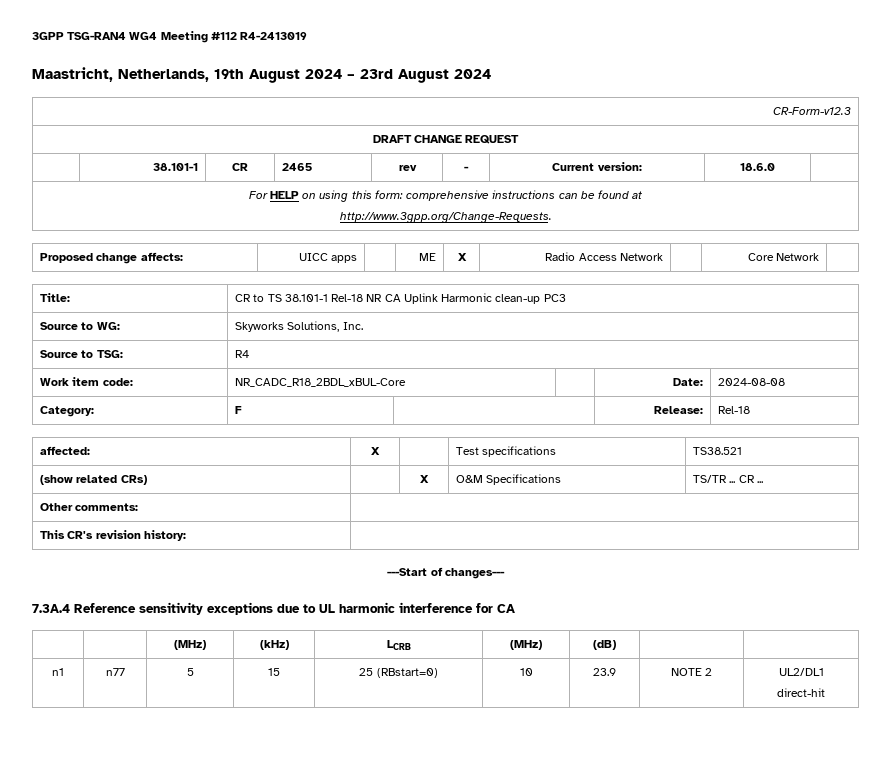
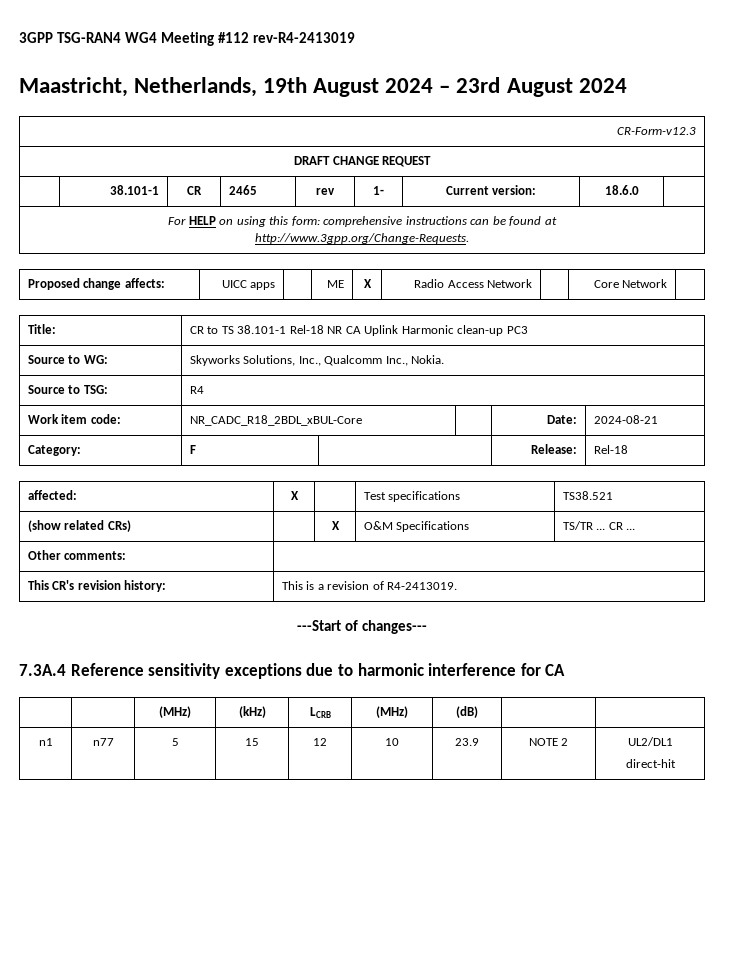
[240,32,308,40] R4-2413019 -> [252,32,355,43] rev-R4-2413019
[464,166,469,171] - -> [373,186,384,195] 1-
[342,322,363,330] Inc. -> [298,355,445,366] Inc., Qualcomm Inc., Nokia.
[718,378,786,386] 2024-08-08 -> [593,415,658,424] 2024-08-21
(186, 535) none -> [281,581,458,590] This is a revision of R4-2413019.
[319,604,335,613] UL -> (353, 670) none
[359,668,438,678] 25 (RBstart=0) -> [313,738,327,746] 12

